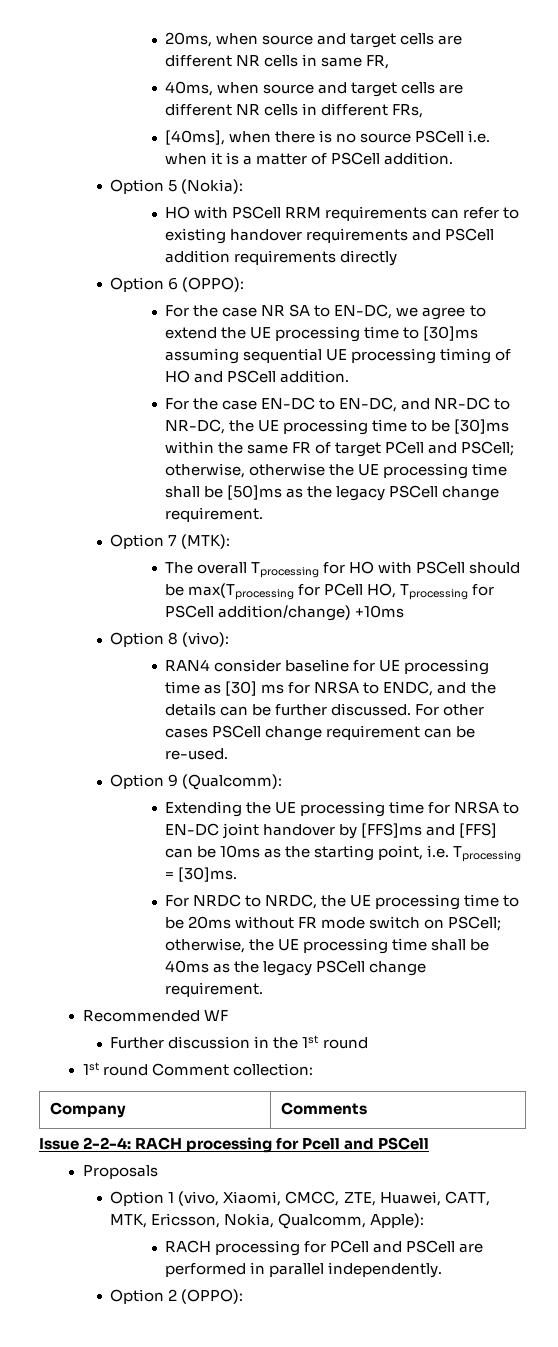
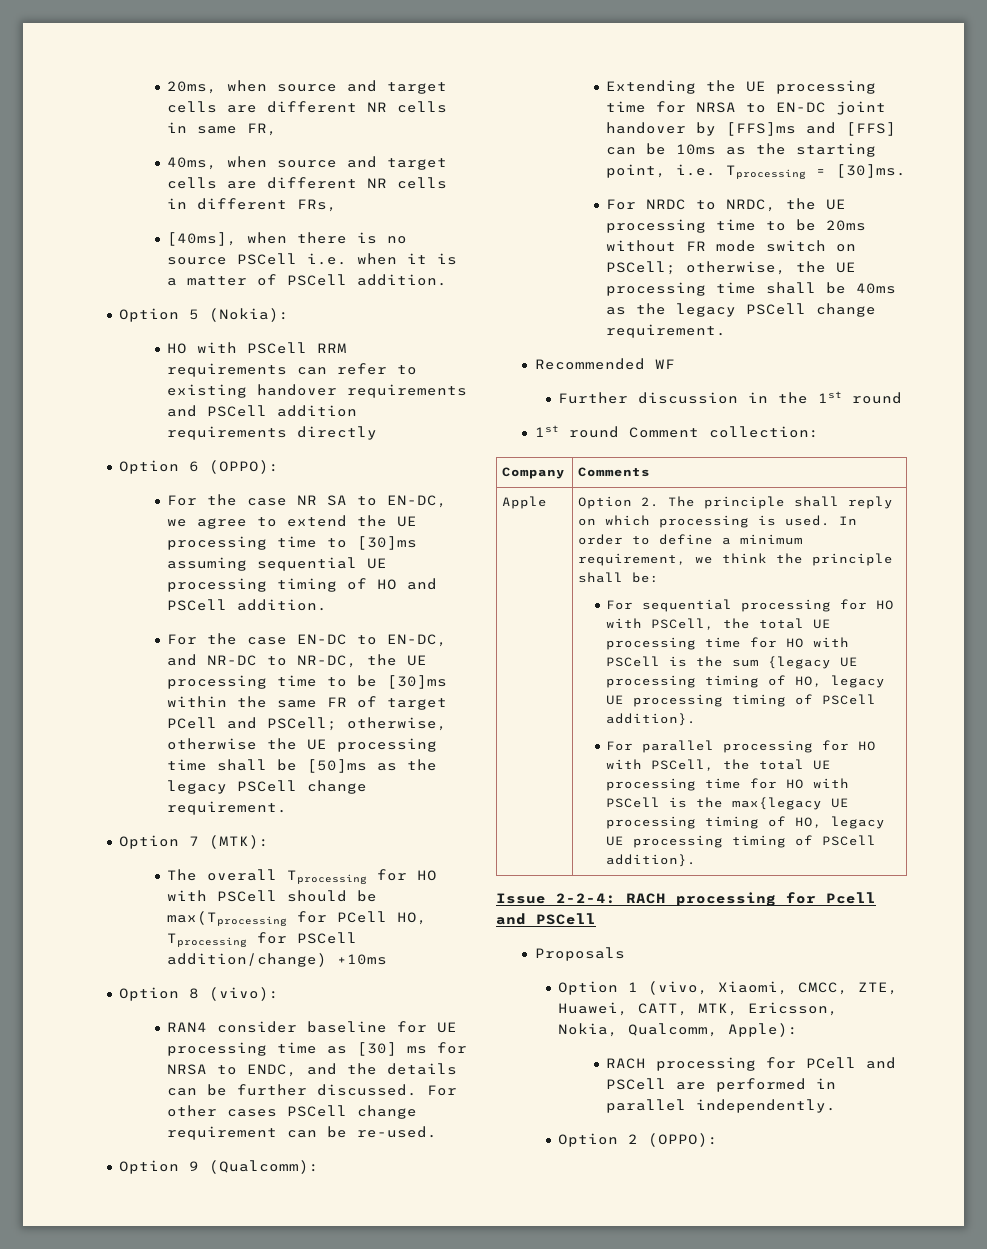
(368, 1108) none -> [502,496,548,509] [578,496,894,509] [578,515,858,528] [578,534,804,545] [578,553,894,566] [578,572,660,583] [605,599,894,612] [605,618,831,630] [605,637,849,650] [605,656,858,669] [605,675,885,688] [605,694,876,707] [605,713,696,726] [605,740,876,753] [605,759,831,771] [605,778,849,791] [605,797,849,810] [605,816,885,829] [605,835,876,848] [605,854,696,867] // Apple | Option 2. The principle shall reply on which processing is used. In order to define a minimum requirement, we think the principle shall be: // For sequential processing for HO with PSCell, the total UE processing time for HO with PSCell is the sum {legacy UE processing timing of HO, legacy UE processing timing of PSCell addition}. // For parallel processing for HO with PSCell, the total UE processing time for HO with PSCell is the max{legacy UE processing timing of HO, legacy UE processing timing of PSCell addition}.

